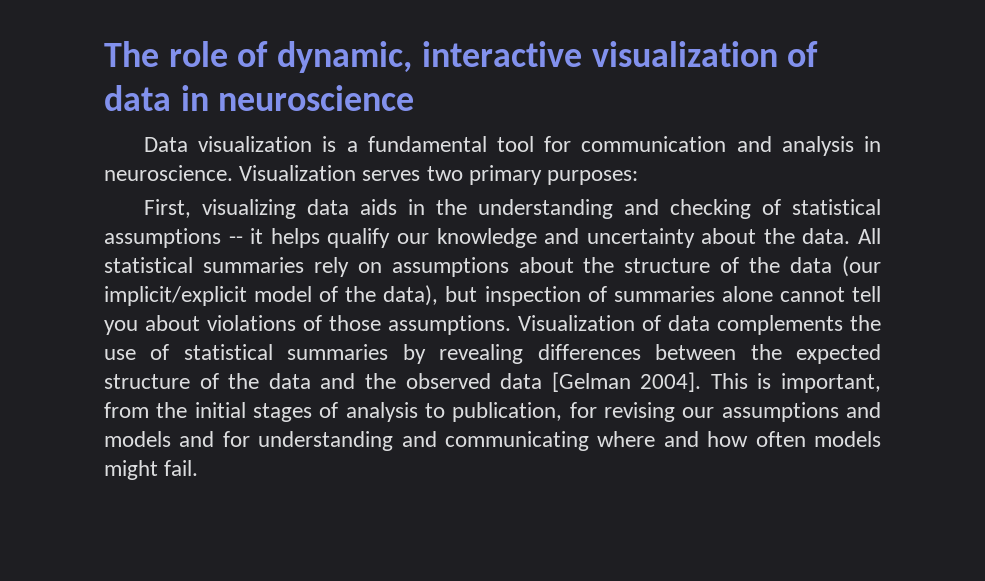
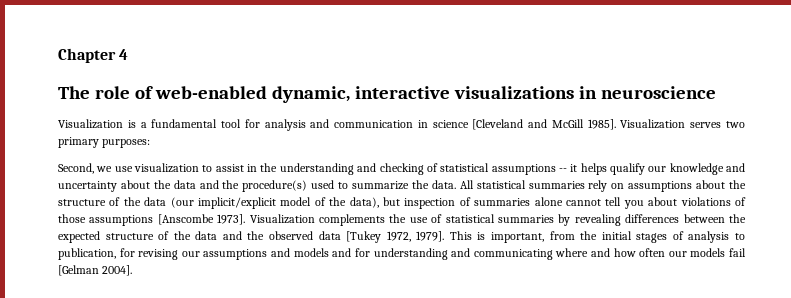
(104, 54) none -> [58,48,129,63] Chapter 4 //
(269, 54) none -> [154,86,267,99] web-enabled
[591,41,819,67] [104,85,171,111] visualization of data -> [453,86,574,99] visualizations
[143,136,313,152] Data visualization -> [58,119,123,129] Visualization
[581,136,881,156] [104,165,233,181] communication and analysis in neuroscience. -> [264,119,616,131] analysis and communication in science [Cleveland and McGill 1985].
[143,199,397,219] First, visualizing data aids -> [58,163,244,174] Second, we use visualization to assist
(795, 236) none -> [173,180,429,192] data and the procedure(s) used to summarize the
[388,315,710,335] assumptions. Visualization of data -> [89,214,315,226] assumptions [Anscombe 1973]. Visualization
[551,372,702,392] [Gelman 2004]. -> [346,231,445,243] [Tukey 1972, 1979].
[813,431,881,447] [104,460,199,480] models might fail. -> [668,248,746,257] [58,265,133,276] our models fail [Gelman 2004].

